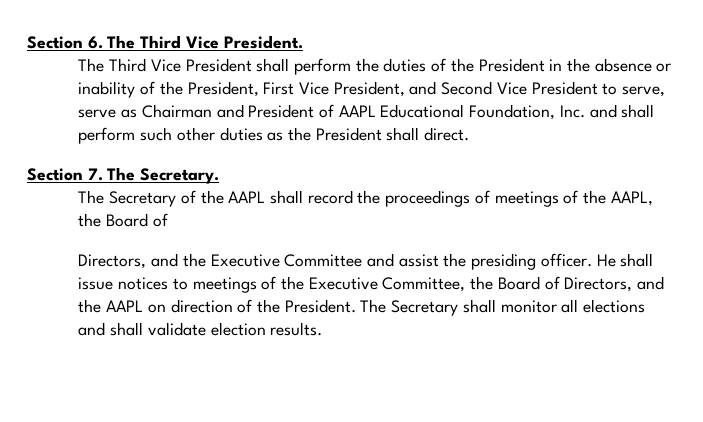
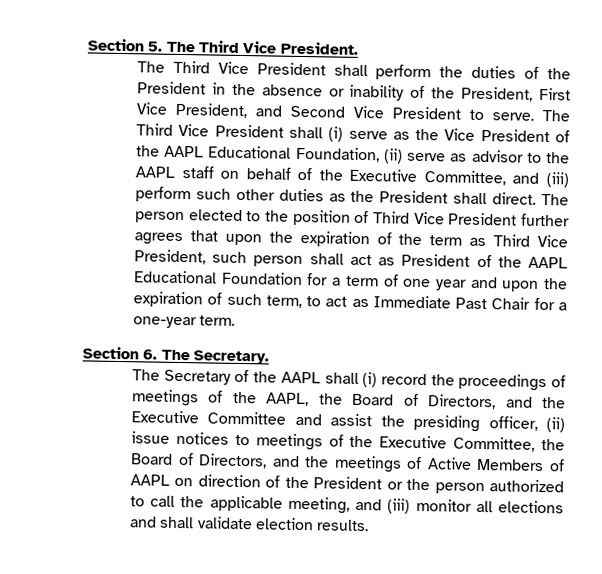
[27,36,103,49] Section 6. -> [87,38,164,52] Section 5.
[622,86,666,97] [78,104,334,118] serve, serve as Chairman and President of -> [492,109,570,122] [136,123,570,143] [136,145,161,157] serve. The Third Vice President shall (i) serve as the Vice President of the
[559,104,655,118] Inc. and shall -> [383,148,570,164] [135,166,569,188] (ii) serve as advisor to the AAPL staff on behalf of the Executive Committee, and (iii)
[27,168,103,181] // Section 7. -> [541,193,569,206] [135,209,570,227] [134,230,569,248] [134,249,568,269] [134,270,568,292] [133,291,567,311] [133,315,236,329] [82,346,158,360] The person elected to the position of Third Vice President further agrees that upon the expiration of the term as Third Vice President, such person shall act as President of the AAPL Educational Foundation for a term of one year and upon the expiration of such term, to act as Immediate Past Chair for a one-year term. // Section 6.
(303, 197) none -> [362,372,378,388] (i)
(168, 220) // -> (419, 399) none
[540,253,654,267] officer. He shall -> [488,416,565,433] officer, (ii)
(102, 306) none -> [333,455,565,473] meetings of Active Members of
[284,299,496,316] President. The Secretary shall -> [313,476,564,495] [130,495,411,514] President or the person authorized to call the applicable meeting, and (iii)

